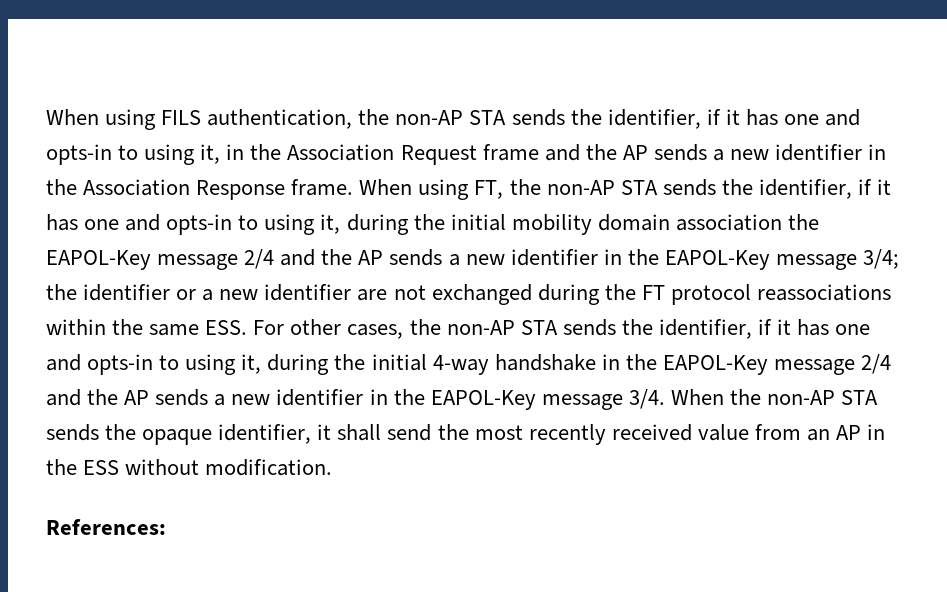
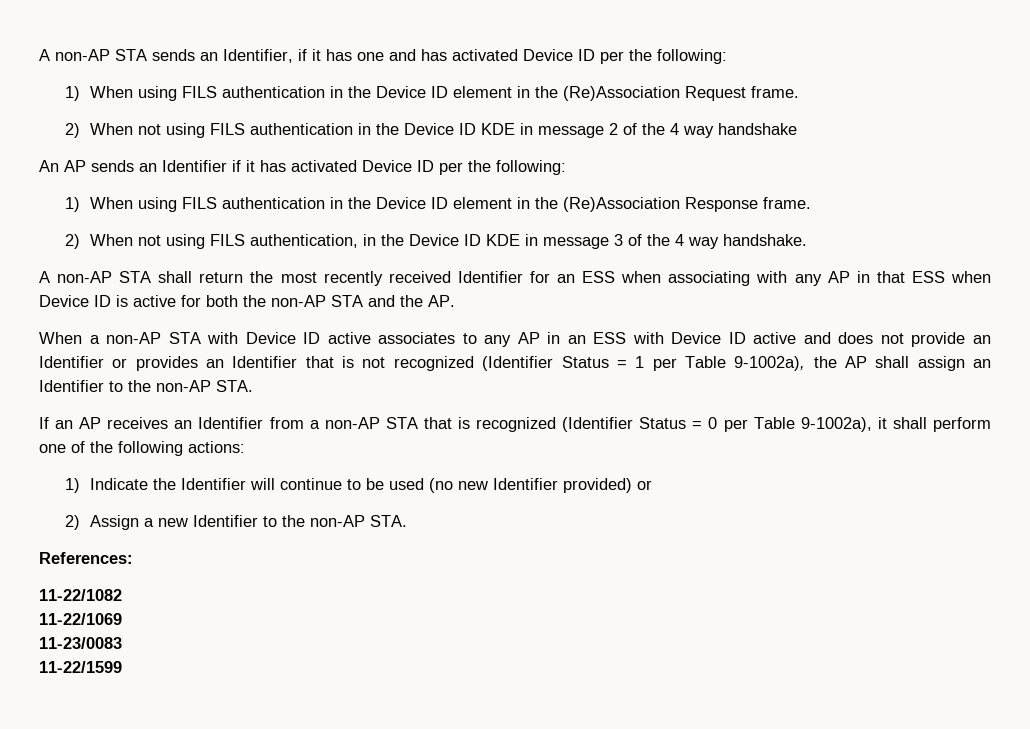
[46,109,861,130] [46,144,887,165] [46,179,892,200] [46,214,819,235] [46,249,900,270] [46,284,891,305] [46,319,871,339] [46,354,892,375] [46,389,879,410] [46,424,886,445] [46,459,333,476] [46,519,166,535] When using FILS authentication, the non-AP STA sends the identifier, if it has one and opts-in to using it, in the Association Request frame and the AP sends a new identifier in the Association Response frame. When using FT, the non-AP STA sends the identifier, if it has one and opts-in to using it, during the initial mobility domain association the EAPOL-Key message 2/4 and the AP sends a new identifier in the EAPOL-Key message 3/4; the identifier or a new identifier are not exchanged during the FT protocol reassociations within the same ESS. For other cases, the non-AP STA sends the identifier, if it has one and opts-in to using it, during the initial 4-way handshake in the EAPOL-Key message 2/4 and the AP sends a new identifier in the EAPOL-Key message 3/4. When the non-AP STA sends the opaque identifier, it shall send the most recently received value from an AP in the ESS without modification. // References: -> [39,49,727,64] [64,86,800,101] [64,123,798,138] [39,160,566,175] [64,197,812,212] [64,234,808,249] [39,271,991,286] [39,295,455,307] [39,332,991,347] [39,356,992,371] [39,380,253,392] [39,417,992,432] [39,441,245,456] [64,478,653,493] [64,515,408,530] [39,552,133,564] [39,589,122,601] [39,613,122,625] [39,637,122,649] [39,661,122,673] A non-AP STA sends an Identifier, if it has one and has activated Device ID per the following: // 1) When using FILS authentication in the Device ID element in the (Re)Association Request frame. // 2) When not using FILS authentication in the Device ID KDE in message 2 of the 4 way handshake // An AP sends an Identifier if it has activated Device ID per the following: // 1) When using FILS authentication in the Device ID element in the (Re)Association Response frame. // 2) When not using FILS authentication, in the Device ID KDE in message 3 of the 4 way handshake. // A non-AP STA shall return the most recently received Identifier for an ESS when associating with any AP in that ESS when Device ID is active for both the non-AP STA and the AP. // When a non-AP STA with Device ID active associates to any AP in an ESS with Device ID active and does not provide an Identifier or provides an Identifier that is not recognized (Identifier Status = 1 per Table 9-1002a), the AP shall assign an Identifier to the non-AP STA. // If an AP receives an Identifier from a non-AP STA that is recognized (Identifier Status = 0 per Table 9-1002a), it shall perform one of the following actions: // 1) Indicate the Identifier will continue to be used (no new Identifier provided) or // 2) Assign a new Identifier to the non-AP STA. // References: // 11-22/1082 // 11-22/1069 // 11-23/0083 // 11-22/1599

